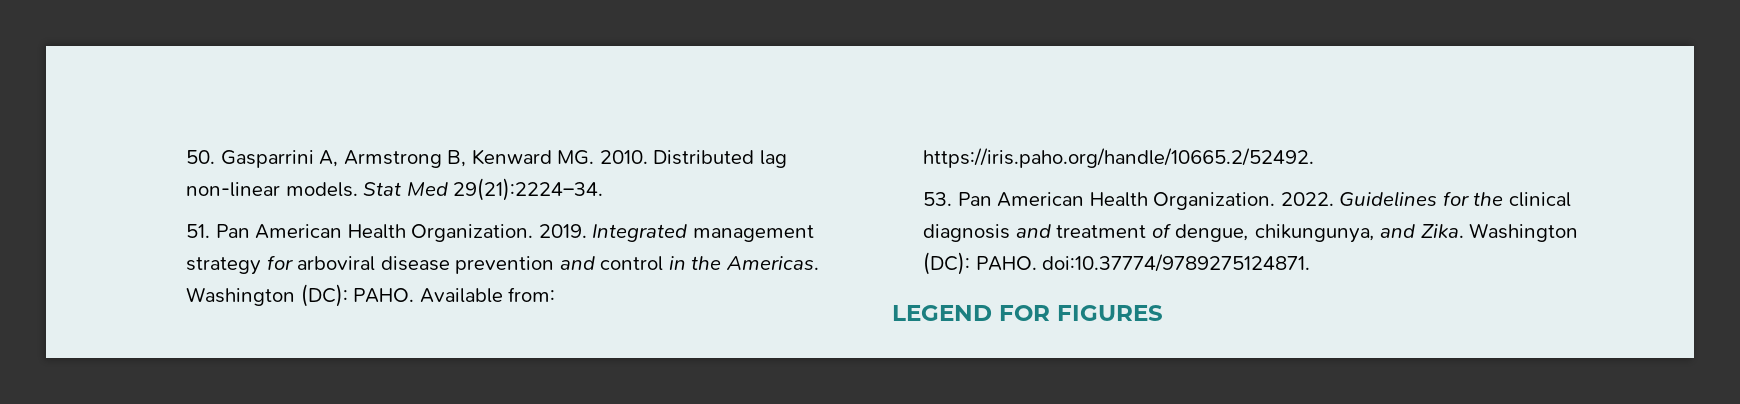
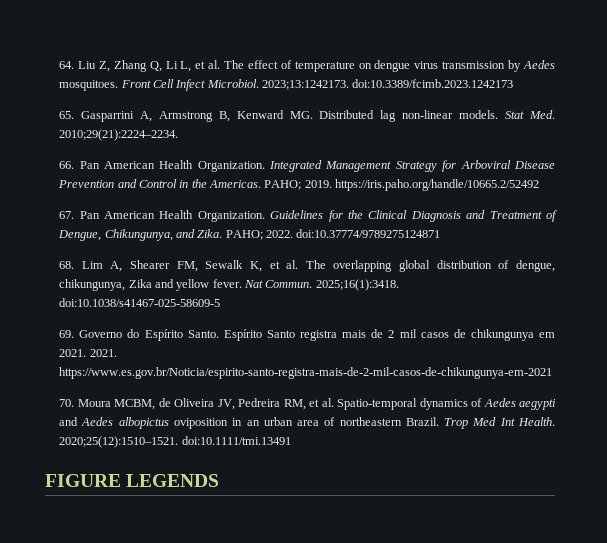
[186,150,216,164] 50. -> [59,60,555,72] [59,79,514,91] [59,111,75,119] 64. Liu Z, Zhang Q, Li L, et al. The effect of temperature on dengue virus transmission by Aedes mosquitoes. Front Cell Infect Microbiol. 2023;13:1242173. doi:10.3389/fcimb.2023.1242173 // 65.
[599,150,648,164] 2010. -> (313, 115) none
[406,178,604,201] [186,224,814,242] [186,255,820,275] [186,284,556,307] [923,148,1315,168] [923,192,1334,210] Med 29(21):2224–34. // 51. Pan American Health Organization. 2019. Integrated management strategy for arboviral disease prevention and control in the Americas. Washington (DC): PAHO. Available from: https://iris.paho.org/handle/10665.2/52492. // 53. Pan American Health Organization. 2022. -> [528,110,555,119] [59,129,179,141] [59,160,555,172] [58,179,540,191] [59,210,265,222] Med. 2010;29(21):2224–2234. // 66. Pan American Health Organization. Integrated Management Strategy for Arboviral Disease Prevention and Control in the Americas. PAHO; 2019. https://iris.paho.org/handle/10665.2/52492 // 67. Pan American Health Organization.
[1509,192,1572,207] [923,223,1579,243] [923,252,1311,275] [892,305,1163,321] clinical diagnosis and treatment of dengue, chikungunya, and Zika. Washington (DC): PAHO. doi:10.37774/9789275124871. // LEGEND FOR FIGURES -> [368,210,557,222] [58,229,441,241] [59,260,555,272] [59,279,399,291] [59,298,221,307] [59,329,556,341] [59,349,117,357] [59,367,553,379] [59,398,556,410] [59,417,555,429] [59,436,291,448] [45,474,220,487] Clinical Diagnosis and Treatment of Dengue, Chikungunya, and Zika. PAHO; 2022. doi:10.37774/9789275124871 // 68. Lim A, Shearer FM, Sewalk K, et al. The overlapping global distribution of dengue, chikungunya, Zika and yellow fever. Nat Commun. 2025;16(1):3418. doi:10.1038/s41467-025-58609-5 // 69. Governo do Espírito Santo. Espírito Santo registra mais de 2 mil casos de chikungunya em 2021. 2021. https://www.es.gov.br/Noticia/espirito-santo-registra-mais-de-2-mil-casos-de-chikungunya-em-2021 // 70. Moura MCBM, de Oliveira JV, Pedreira RM, et al. Spatio-temporal dynamics of Aedes aegypti and Aedes albopictus oviposition in an urban area of northeastern Brazil. Trop Med Int Health. 2020;25(12):1510–1521. doi:10.1111/tmi.13491 // FIGURE LEGENDS

